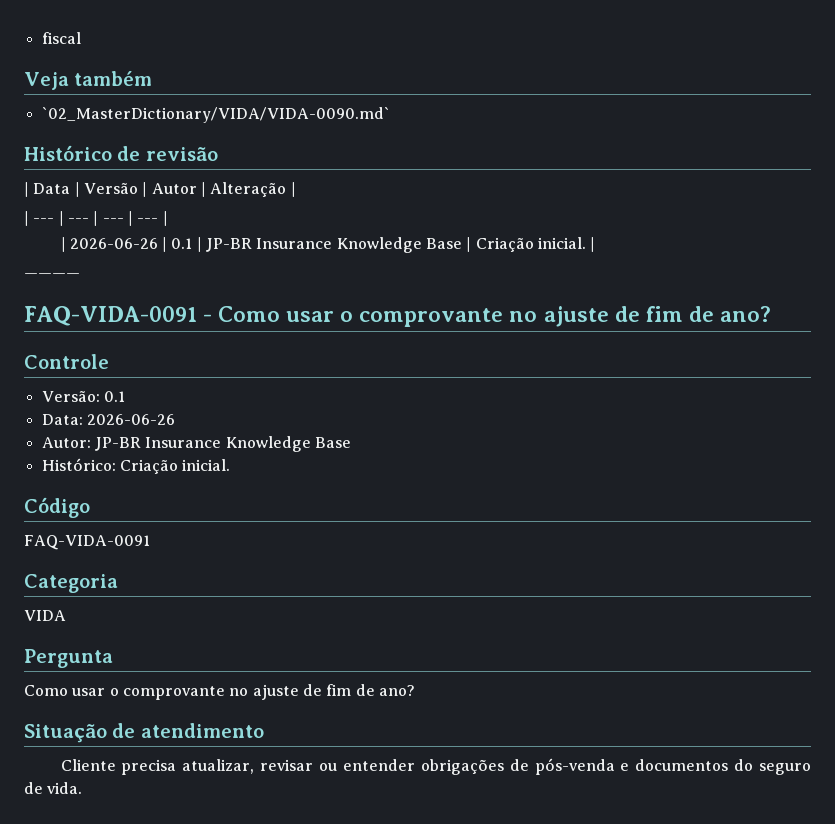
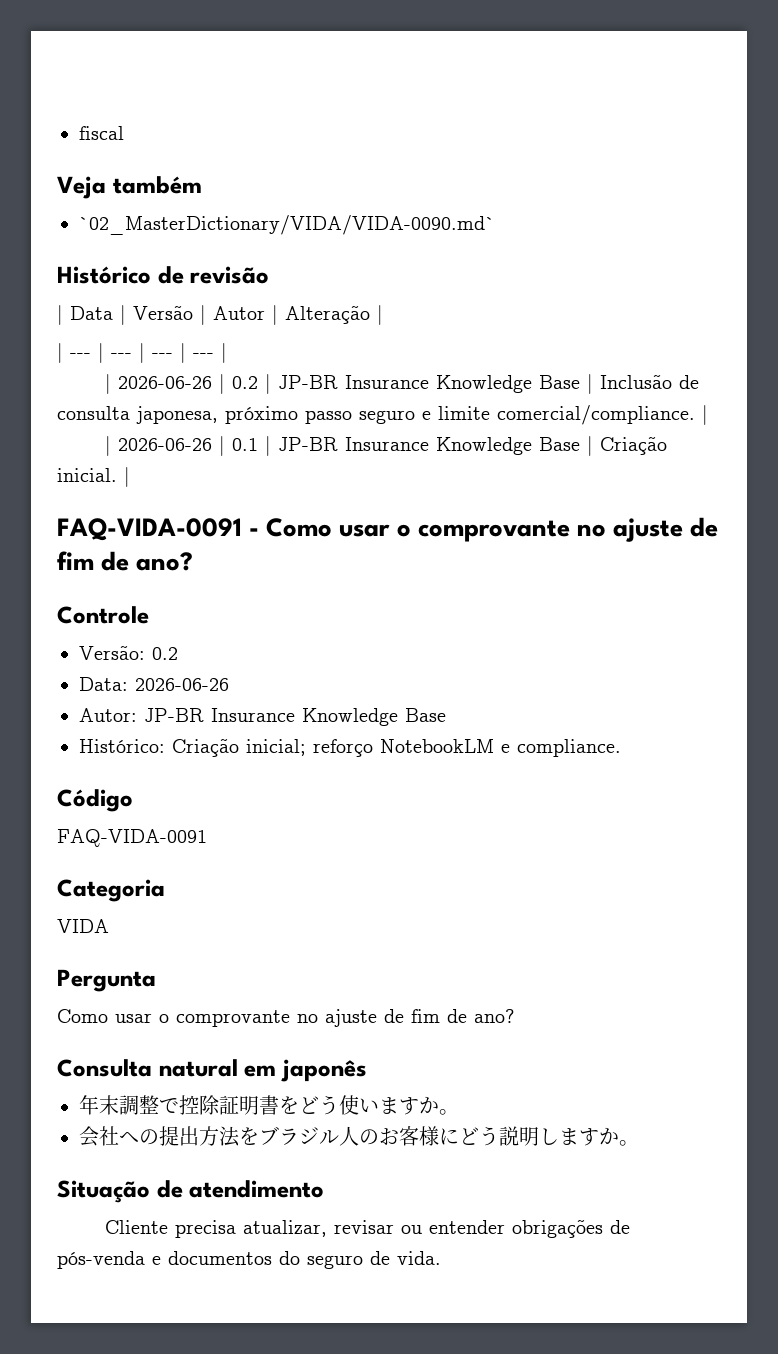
(168, 218) none -> [104,374,699,394] [57,405,708,425] // | 2026-06-26 | 0.2 | JP-BR Insurance Knowledge Base | Inclusão de consulta japonesa, próximo passo seguro e limite comercial/compliance. |
[24,273,80,278] // ———— -> (130, 477) none
[103,391,125,402] 0.1 -> [152,647,178,660] 0.2
[182,459,231,471] inicial. -> [246,739,621,757] inicial; reforço NotebookLM e compliance.
(415, 690) none -> [57,1059,367,1082] [79,1095,459,1115] [79,1126,639,1147] // Consulta natural em japonês // 年末調整で控除証明書をどう使いますか。 // 会社への提出方法をブラジル人のお客様にどう説明しますか。

